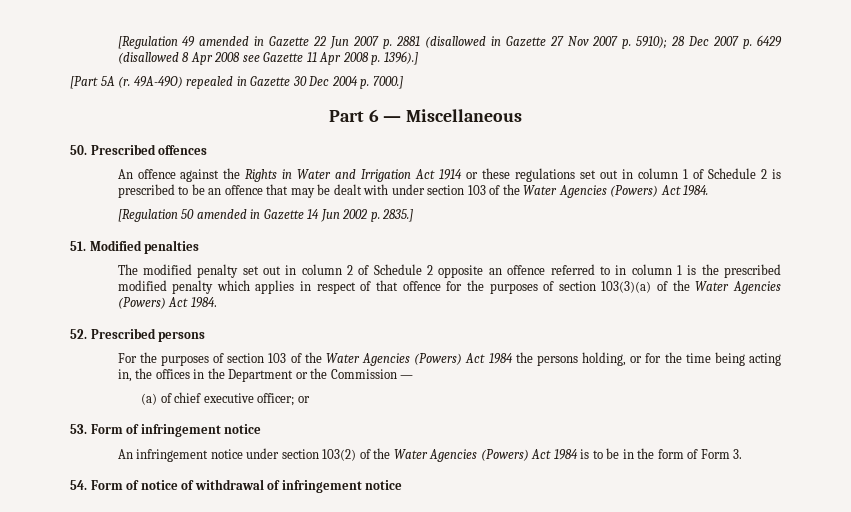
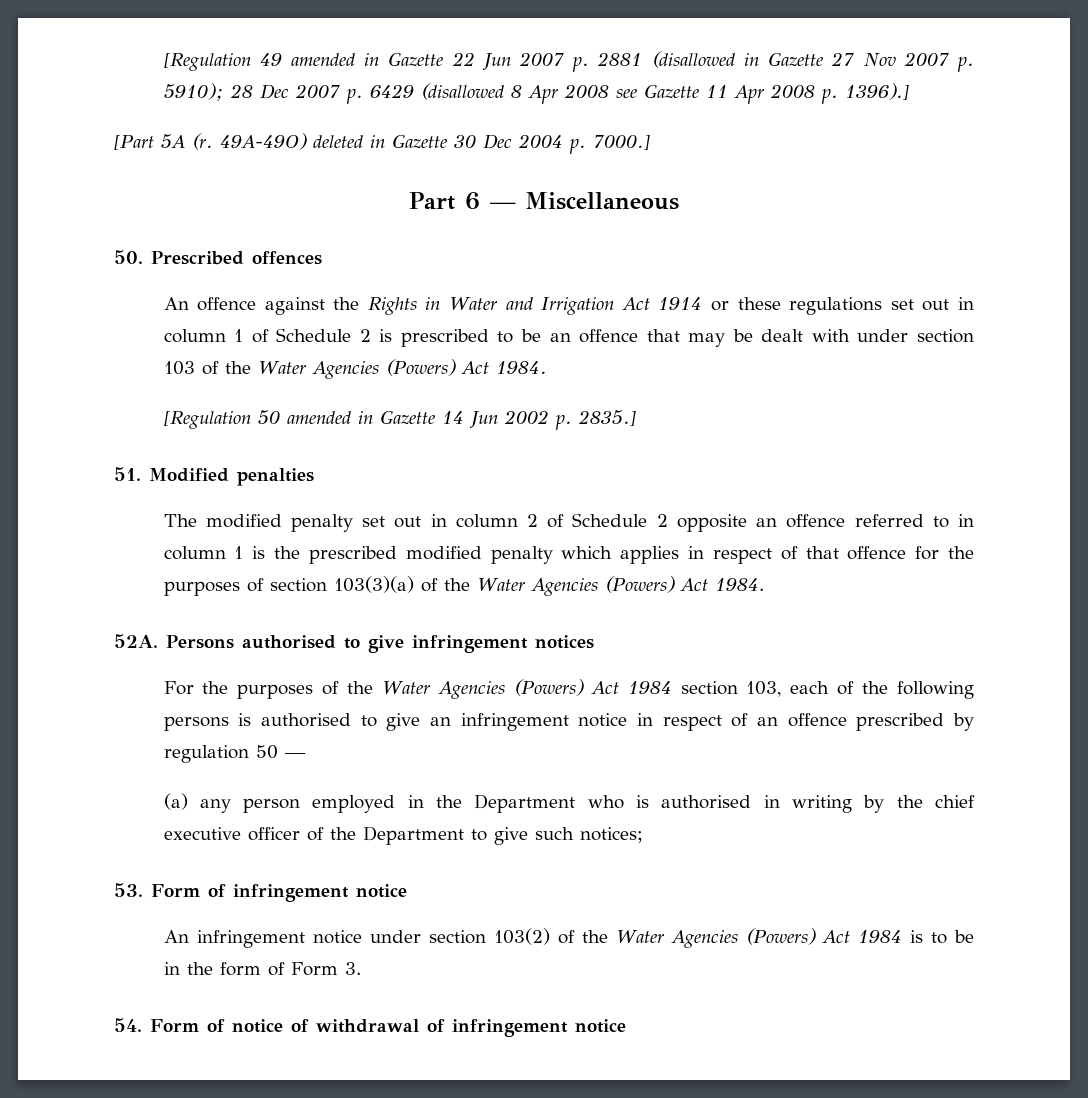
[186,76,234,89] repealed -> [312,135,363,148] deleted
[70,328,206,342] 52. Prescribed persons -> [114,634,594,653] 52A. Persons authorised to give infringement notices
[227,352,781,366] [117,368,414,382] [141,392,310,406] section 103 of the Water Agencies (Powers) Act 1984 the persons holding, or for the time being acting in, the offices in the Department or the Commission — // (a) of chief executive officer; or -> [347,679,975,699] [163,713,975,731] [163,745,306,763] [163,793,976,813] [163,826,643,845] the Water Agencies (Powers) Act 1984 section 103, each of the following persons is authorised to give an infringement notice in respect of an offence prescribed by regulation 50 — // (a) any person employed in the Department who is authorised in writing by the chief executive officer of the Department to give such notices;

